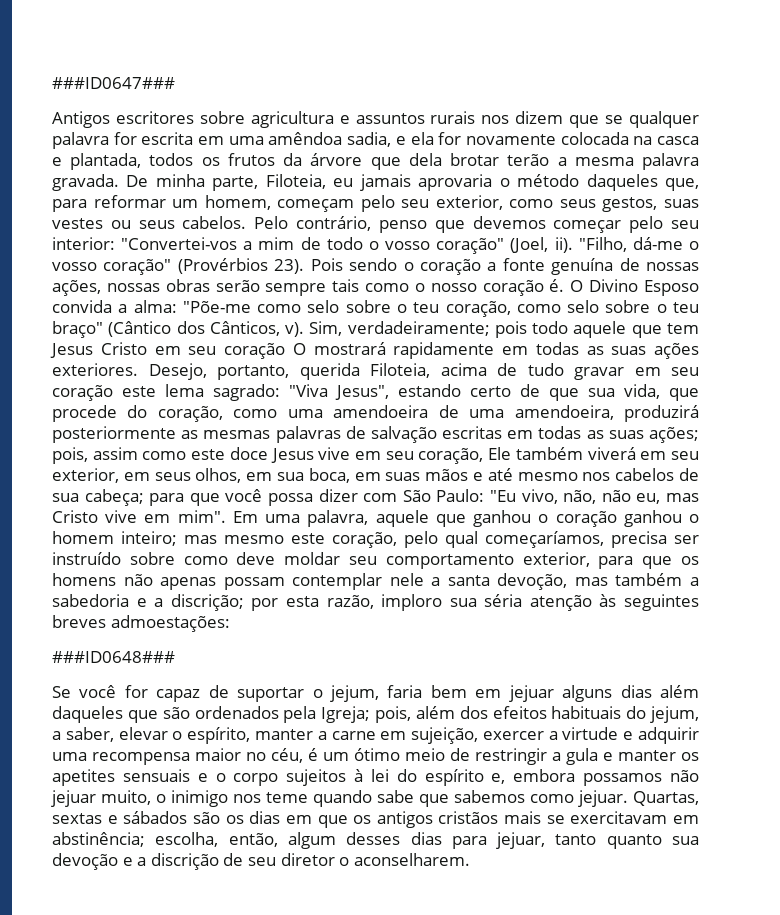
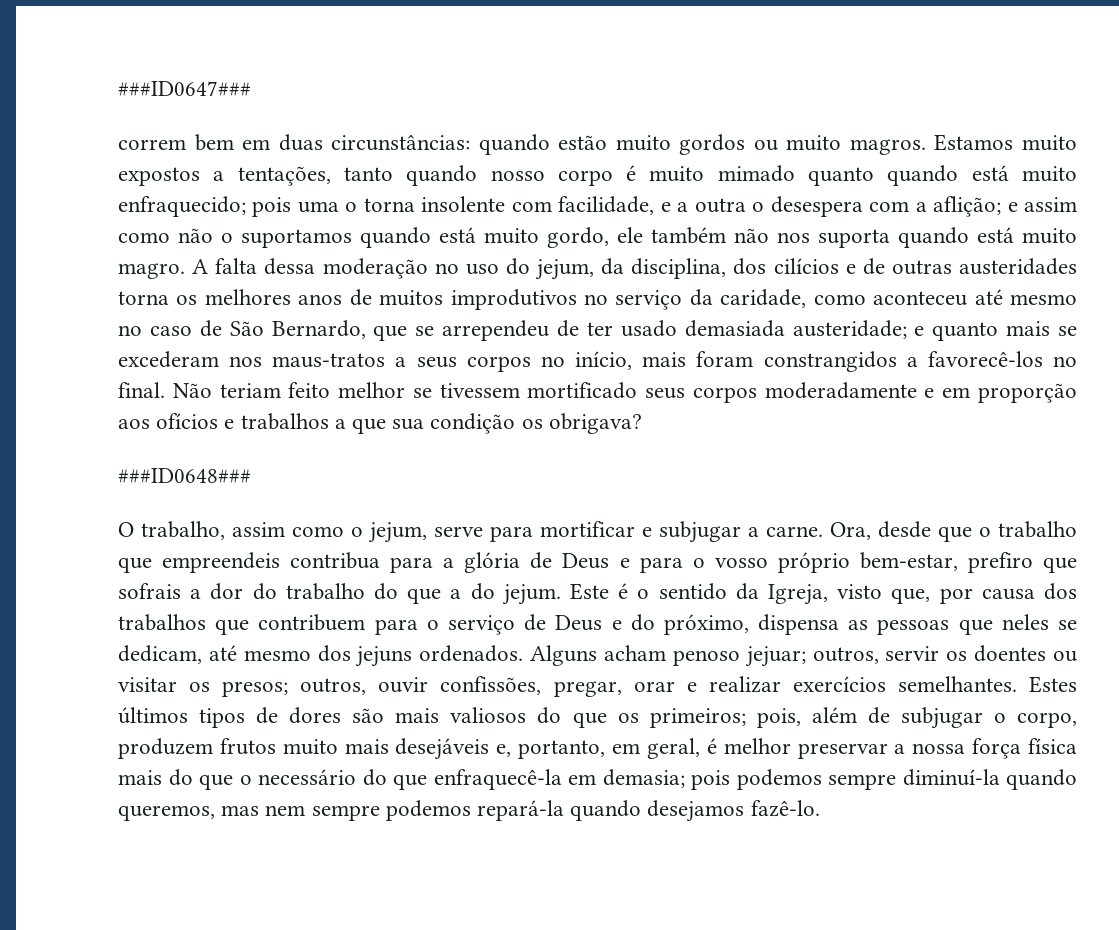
[52,111,700,128] [52,132,699,149] [52,153,699,170] [52,174,699,191] [52,195,699,212] [52,216,699,233] [52,237,699,254] [52,258,699,275] [52,279,699,296] [52,300,700,317] [52,321,699,338] [50,342,699,359] [52,363,699,380] [52,384,699,401] [52,405,699,422] [52,426,699,443] [52,447,699,464] [52,468,699,483] [52,489,700,506] [52,510,699,527] [52,531,699,548] [52,552,699,569] [52,573,699,590] [52,594,699,611] [52,615,230,632] [52,651,175,663] [52,685,700,702] [52,706,699,723] [52,727,699,744] [52,748,699,765] [52,769,699,786] [51,790,699,807] [52,811,699,828] [52,832,699,849] [52,853,470,870] Antigos escritores sobre agricultura e assuntos rurais nos dizem que se qualquer palavra for escrita em uma amêndoa sadia, e ela for novamente colocada na casca e plantada, todos os frutos da árvore que dela brotar terão a mesma palavra gravada. De minha parte, Filoteia, eu jamais aprovaria o método daqueles que, para reformar um homem, começam pelo seu exterior, como seus gestos, suas vestes ou seus cabelos. Pelo contrário, penso que devemos começar pelo seu interior: "Convertei-vos a mim de todo o vosso coração" (Joel, ii). "Filho, dá-me o vosso coração" (Provérbios 23). Pois sendo o coração a fonte genuína de nossas ações, nossas obras serão sempre tais como o nosso coração é. O Divino Esposo convida a alma: "Põe-me como selo sobre o teu coração, como selo sobre o teu braço" (Cântico dos Cânticos, v). Sim, verdadeiramente; pois todo aquele que tem Jesus Cristo em seu coração O mostrará rapidamente em todas as suas ações exteriores. Desejo, portanto, querida Filoteia, acima de tudo gravar em seu coração este lema sagrado: "Viva Jesus", estando certo de que sua vida, que procede do coração, como uma amendoeira de uma amendoeira, produzirá posteriormente as mesmas palavras de salvação escritas em todas as suas ações; pois, assim como este doce Jesus vive em seu coração, Ele também viverá em seu exterior, em seus olhos, em sua boca, em suas mãos e até mesmo nos cabelos de sua cabeça; para que você possa dizer com São Paulo: "Eu vivo, não, não eu, mas Cristo vive em mim". Em uma palavra, aquele que ganhou o coração ganhou o homem inteiro; mas mesmo este coração, pelo qual começaríamos, precisa ser instruído sobre como deve moldar seu comportamento exterior, para que os homens não apenas possam contemplar nele a santa devoção, mas também a sabedoria e a discrição; por esta razão, imploro sua séria atenção às seguintes breves admoestações: // ###ID0648### // Se você for capaz de suportar o jejum, faria bem em jejuar alguns dias além daqueles que são ordenados pela Igreja; pois, além dos efeitos habituais do jejum, a saber, elevar o espírito, manter a carne em sujeição, exercer a virtude e adquirir uma recompensa maior no céu, é um ótimo meio de restringir a gula e manter os apetites sensuais e o corpo sujeitos à lei do espírito e, embora possamos não jejuar muito, o inimigo nos teme quando sabe que sabemos como jejuar. Quartas, sextas e sábados são os dias em que os antigos cristãos mais se exercitavam em abstinência; escolha, então, algum desses dias para jejuar, tanto quanto sua devoção e a discrição de seu diretor o aconselharem. -> [118,134,1077,155] [118,165,1077,186] [118,196,1078,217] [118,227,1077,248] [118,258,1077,280] [118,289,1077,310] [118,320,1077,341] [118,351,1077,372] [118,382,1077,403] [118,413,642,434] [118,468,251,483] [118,521,1077,543] [118,552,1077,573] [118,583,1078,605] [118,614,1077,635] [118,645,1078,667] [118,676,1077,697] [118,707,1077,729] [118,738,1077,760] [118,769,1077,790] [118,800,820,822] correm bem em duas circunstâncias: quando estão muito gordos ou muito magros. Estamos muito expostos a tentações, tanto quando nosso corpo é muito mimado quanto quando está muito enfraquecido; pois uma o torna insolente com facilidade, e a outra o desespera com a aflição; e assim como não o suportamos quando está muito gordo, ele também não nos suporta quando está muito magro. A falta dessa moderação no uso do jejum, da disciplina, dos cilícios e de outras austeridades torna os melhores anos de muitos improdutivos no serviço da caridade, como aconteceu até mesmo no caso de São Bernardo, que se arrependeu de ter usado demasiada austeridade; e quanto mais se excederam nos maus-tratos a seus corpos no início, mais foram constrangidos a favorecê-los no final. Não teriam feito melhor se tivessem mortificado seus corpos moderadamente e em proporção aos ofícios e trabalhos a que sua condição os obrigava? // ###ID0648### // O trabalho, assim como o jejum, serve para mortificar e subjugar a carne. Ora, desde que o trabalho que empreendeis contribua para a glória de Deus e para o vosso próprio bem-estar, prefiro que sofrais a dor do trabalho do que a do jejum. Este é o sentido da Igreja, visto que, por causa dos trabalhos que contribuem para o serviço de Deus e do próximo, dispensa as pessoas que neles se dedicam, até mesmo dos jejuns ordenados. Alguns acham penoso jejuar; outros, servir os doentes ou visitar os presos; outros, ouvir confissões, pregar, orar e realizar exercícios semelhantes. Estes últimos tipos de dores são mais valiosos do que os primeiros; pois, além de subjugar o corpo, produzem frutos muito mais desejáveis e, portanto, em geral, é melhor preservar a nossa força física mais do que o necessário do que enfraquecê-la em demasia; pois podemos sempre diminuí-la quando queremos, mas nem sempre podemos repará-la quando desejamos fazê-lo.

